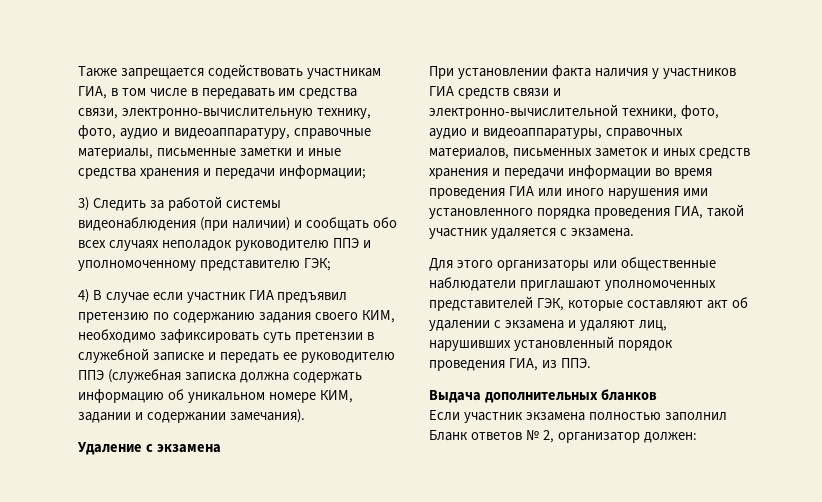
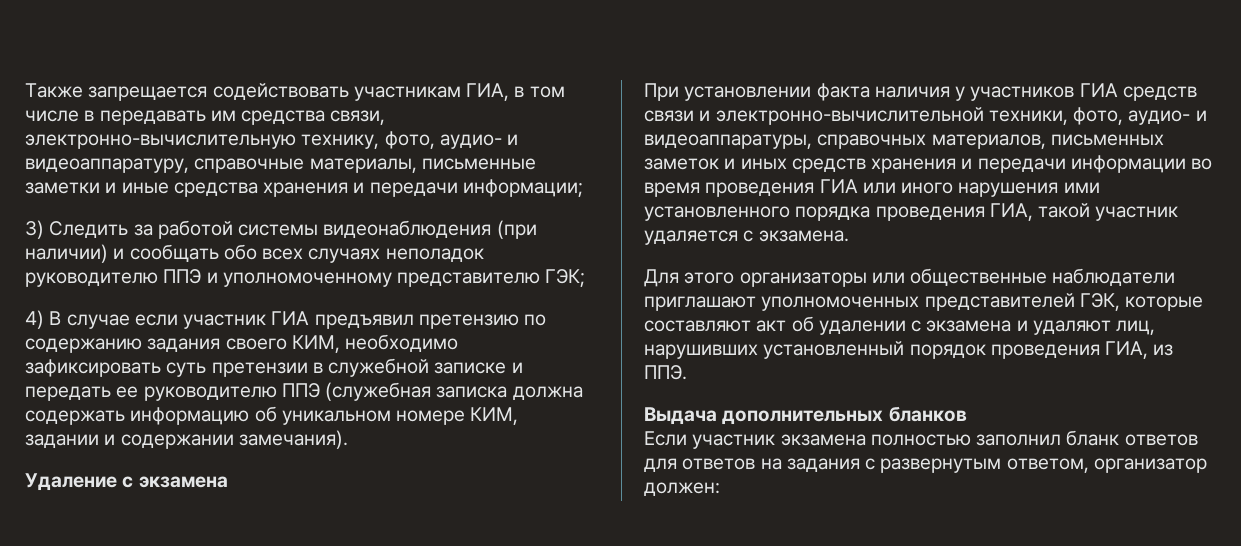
[119,128,158,139] аудио -> [439,134,502,149] аудио-
[429,128,467,139] аудио -> [1128,110,1191,125] аудио-
[429,430,554,443] Бланк ответов № 2, -> [1066,430,1198,446] [644,458,1089,473] бланк ответов для ответов на задания с развернутым ответом,

